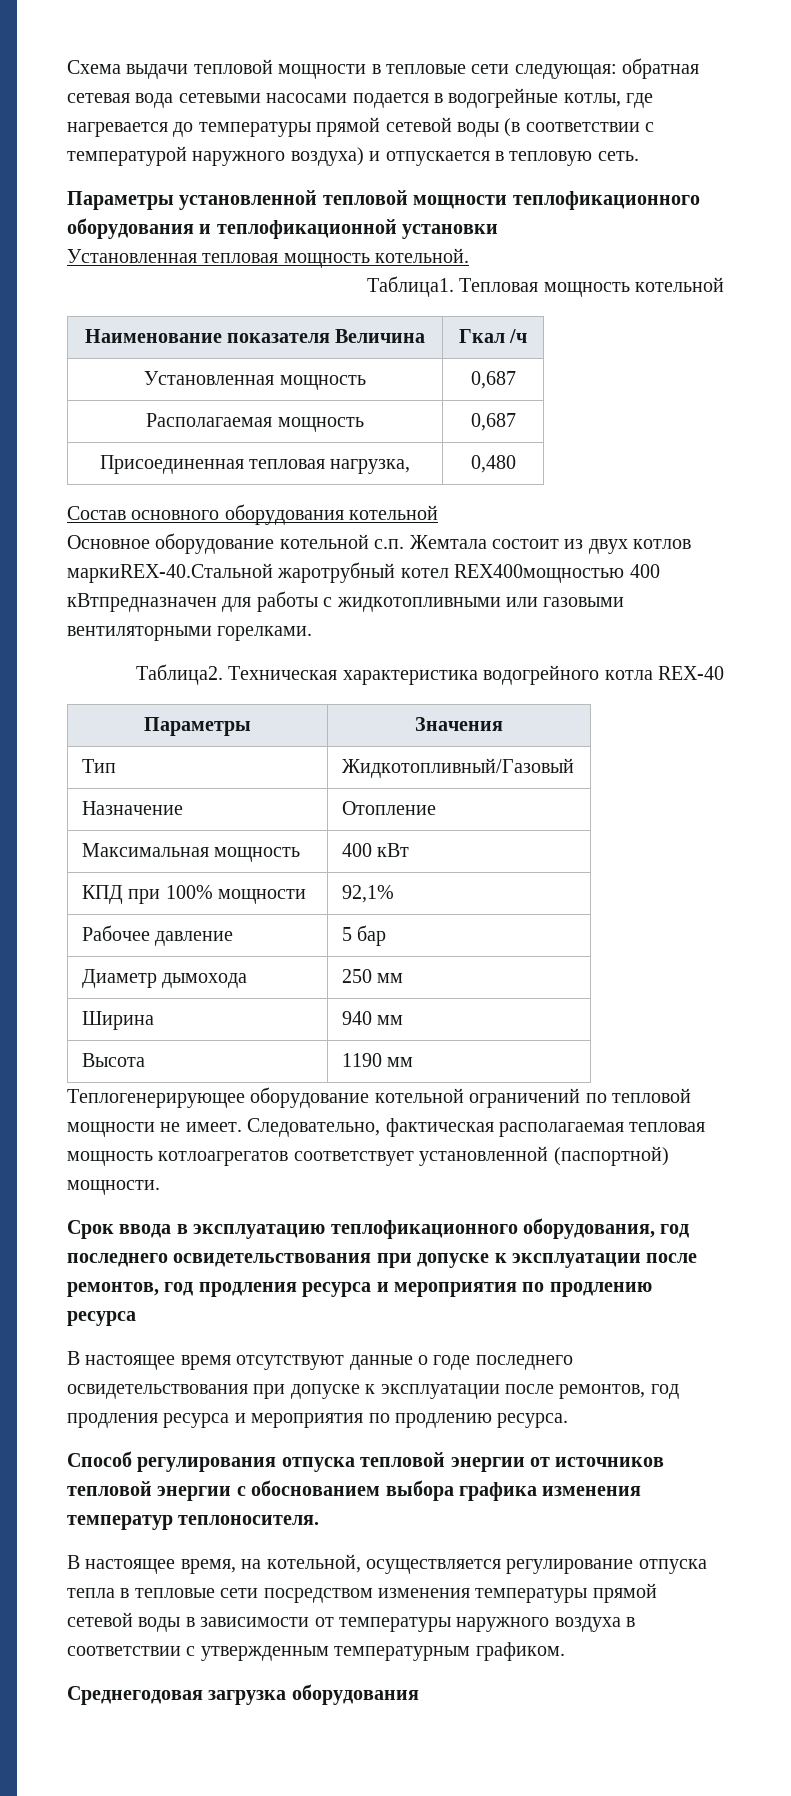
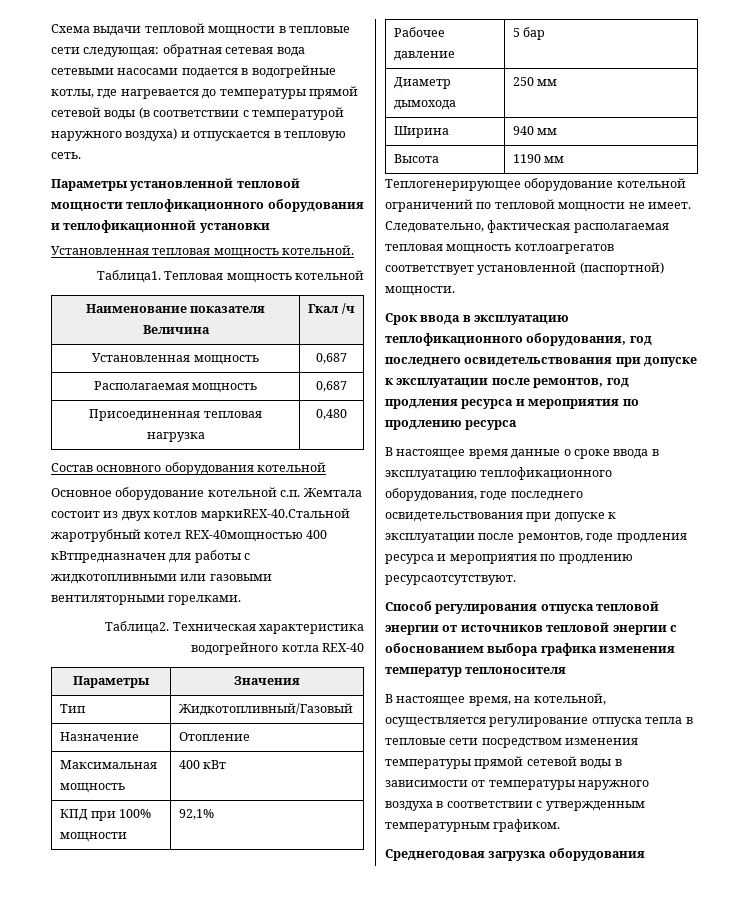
[330,459,411,474] нагрузка, -> [146,432,205,442] нагрузка
[454,564,625,583] REX400мощностью -> [184,530,303,542] REX-40мощностью
[236,1355,345,1370] отсутствуют -> (508, 454) none
(428, 1360) none -> [573,449,659,459] [385,467,613,480] [385,488,477,501] сроке ввода в эксплуатацию теплофикационного оборудования,
[650,1384,679,1399] [67,1413,569,1428] год продления ресурса и мероприятия по продлению ресурса. -> [586,533,687,543] [385,554,633,564] [385,575,516,585] годе продления ресурса и мероприятия по продлению ресурсаотсутствуют.
[178,1515,320,1525] теплоносителя. -> [465,667,567,674] теплоносителя

